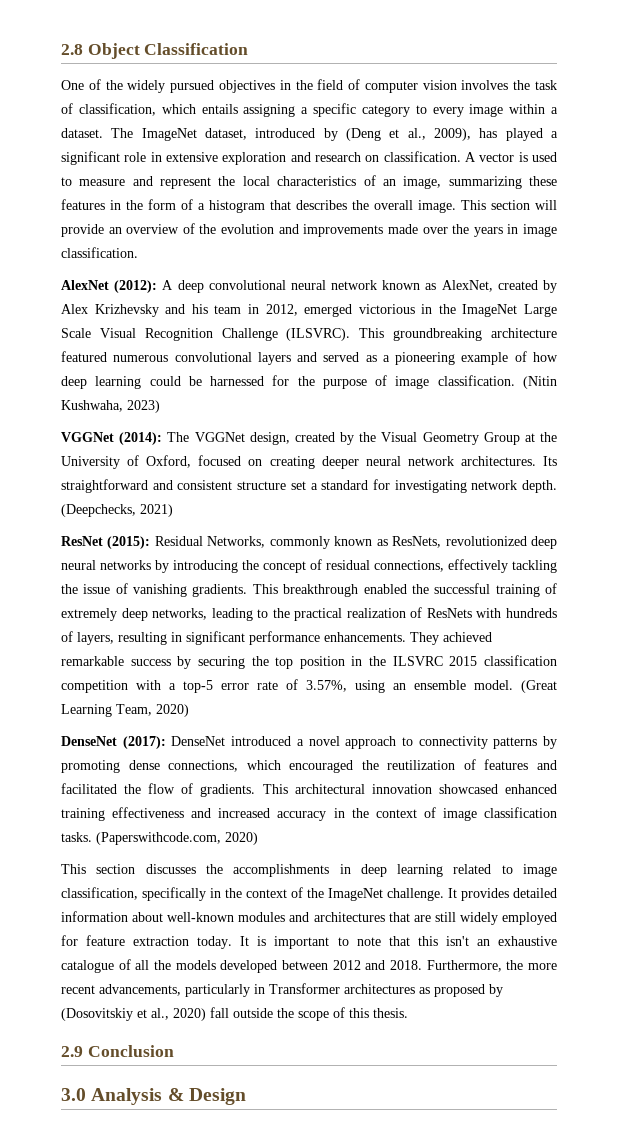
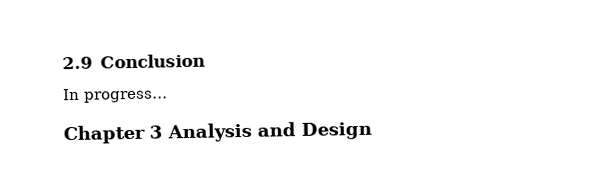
[61,43,249,59] [61,79,557,93] [61,103,558,117] [61,128,558,141] [61,151,557,165] [61,175,557,189] [61,199,557,213] [61,223,558,237] [61,247,138,258] [61,280,557,293] [61,304,557,317] [61,328,557,341] [61,351,558,365] [61,375,557,389] [61,400,160,413] [61,432,557,445] [61,455,557,469] [61,479,557,493] [61,504,173,517] [61,536,558,549] [61,559,557,573] [61,583,557,597] [61,607,557,621] [61,631,492,645] [61,655,557,669] [61,679,557,693] [61,704,189,717] [61,736,557,749] [61,759,557,773] [61,783,557,797] [61,807,558,821] [61,832,258,845] [61,864,558,877] [61,887,557,901] [61,911,558,925] [61,935,558,949] [61,959,558,973] [61,983,503,997] [61,1007,408,1021] [61,1045,174,1057] [61,1088,184,1105] 2.8 Object Classification // One of the widely pursued objectives in the field of computer vision involves the task of classification, which entails assigning a specific category to every image within a dataset. The ImageNet dataset, introduced by (Deng et al., 2009), has played a significant role in extensive exploration and research on classification. A vector is used to measure and represent the local characteristics of an image, summarizing these features in the form of a histogram that describes the overall image. This section will provide an overview of the evolution and improvements made over the years in image classification. // AlexNet (2012): A deep convolutional neural network known as AlexNet, created by Alex Krizhevsky and his team in 2012, emerged victorious in the ImageNet Large Scale Visual Recognition Challenge (ILSVRC). This groundbreaking architecture featured numerous convolutional layers and served as a pioneering example of how deep learning could be harnessed for the purpose of image classification. (Nitin Kushwaha, 2023) // VGGNet (2014): The VGGNet design, created by the Visual Geometry Group at the University of Oxford, focused on creating deeper neural network architectures. Its straightforward and consistent structure set a standard for investigating network depth. (Deepchecks, 2021) // ResNet (2015): Residual Networks, commonly known as ResNets, revolutionized deep neural networks by introducing the concept of residual connections, effectively tackling the issue of vanishing gradients. This breakthrough enabled the successful training of extremely deep networks, leading to the practical realization of ResNets with hundreds of layers, resulting in significant performance enhancements. They achieved remarkable success by securing the top position in the ILSVRC 2015 classification competition with a top-5 error rate of 3.57%, using an ensemble model. (Great Learning Team, 2020) // DenseNet (2017): DenseNet introduced a novel approach to connectivity patterns by promoting dense connections, which encouraged the reutilization of features and facilitated the flow of gradients. This architectural innovation showcased enhanced training effectiveness and increased accuracy in the context of image classification tasks. (Paperswithcode.com, 2020) // This section discusses the accomplishments in deep learning related to image classification, specifically in the context of the ImageNet challenge. It provides detailed information about well-known modules and architectures that are still widely employed for feature extraction today. It is important to note that this isn't an exhaustive catalogue of all the models developed between 2012 and 2018. Furthermore, the more recent advancements, particularly in Transformer architectures as proposed by (Dosovitskiy et al., 2020) fall outside the scope of this thesis. // 2.9 Conclusion // 3.0 Analysis & -> [62,53,205,70] [62,88,168,103] [63,122,296,145] 2.9 Conclusion // In progress… // Chapter 3 Analysis and

